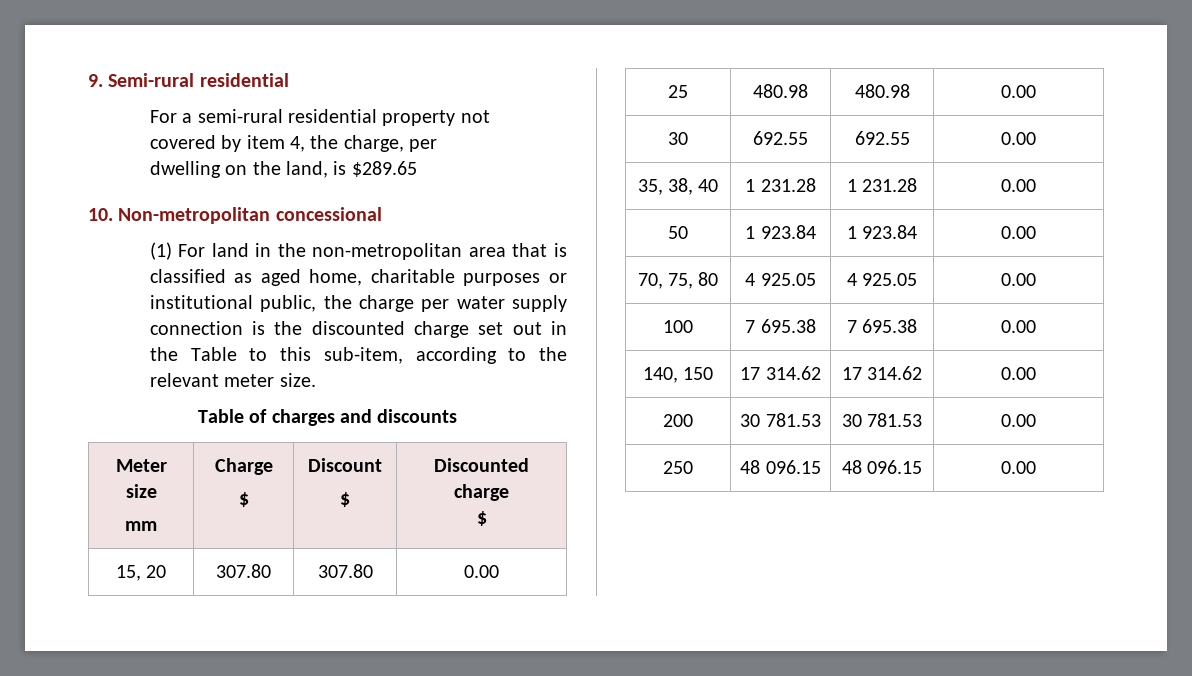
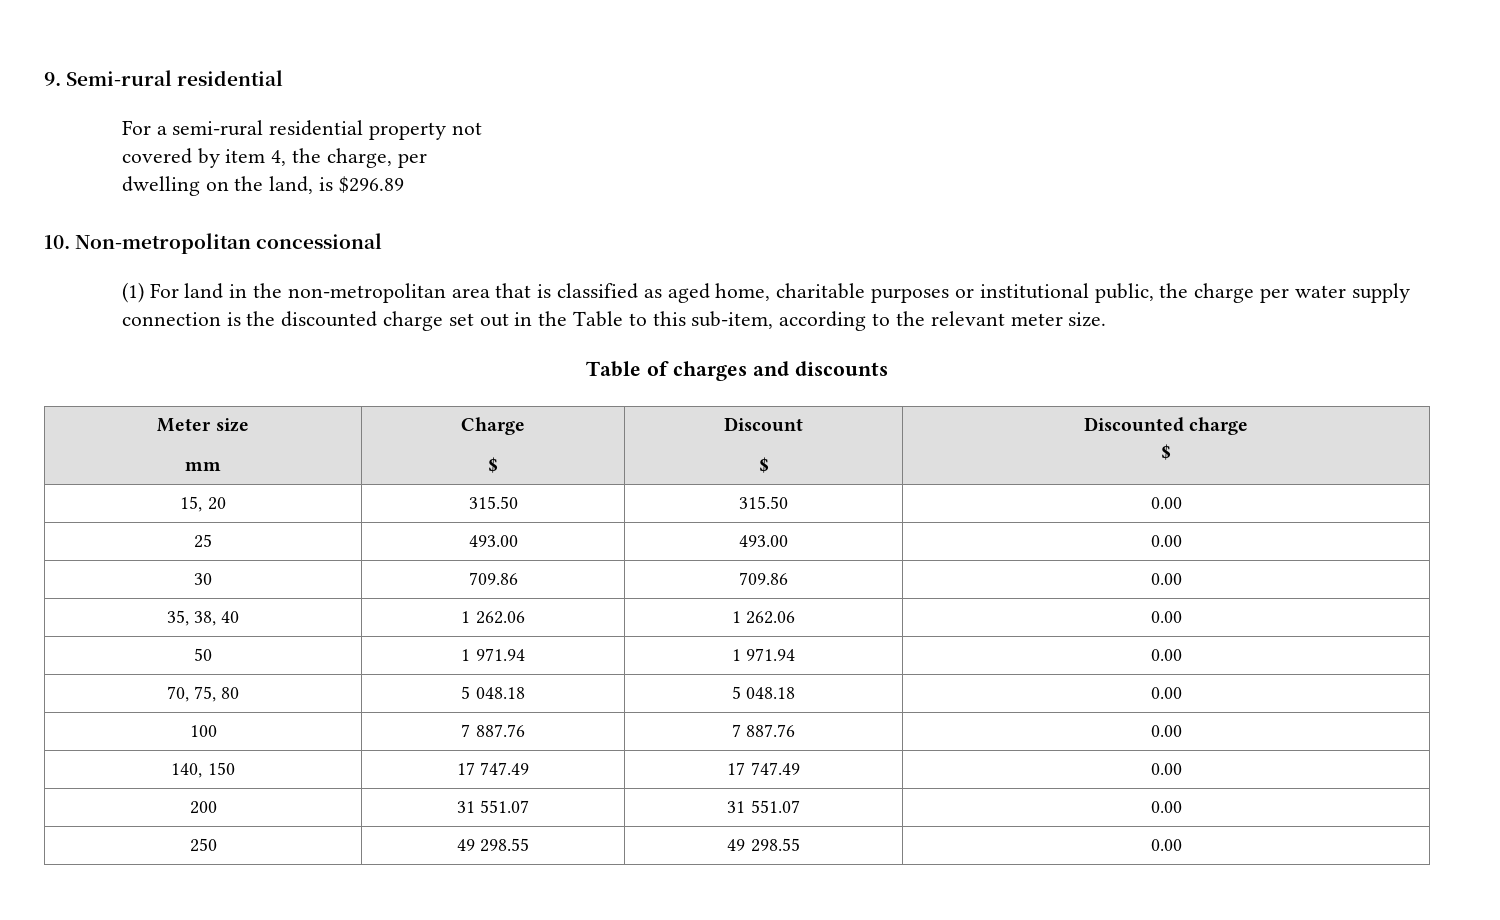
[351,161,417,177] $289.65 -> [338,176,404,193] $296.89
[216,564,271,578] [317,564,373,578] 307.80 | 307.80 -> [468,496,518,509] [739,496,788,509] 315.50 | 315.50
[753,84,808,98] [854,84,910,98] 480.98 | 480.98 -> [468,535,518,547] [739,535,788,547] 493.00 | 493.00
[753,131,808,145] [854,131,910,145] 692.55 | 692.55 -> [468,572,518,585] [739,572,788,585] 709.86 | 709.86
[760,178,816,192] [846,178,918,192] 231.28 | 1 231.28 -> [475,611,525,624] [731,611,796,624] 262.06 | 1 262.06
[760,225,816,239] [846,225,918,239] 923.84 | 1 923.84 -> [475,648,525,661] [731,648,796,661] 971.94 | 1 971.94
[745,273,816,286] [846,273,918,286] 4 925.05 | 4 925.05 -> [461,686,525,699] [731,686,796,699] 5 048.18 | 5 048.18
[760,319,816,333] [846,319,918,333] 695.38 | 7 695.38 -> [475,724,525,737] [731,724,796,737] 887.76 | 7 887.76
[765,366,821,380] [841,366,923,380] 314.62 | 17 314.62 -> [480,762,530,775] [727,762,800,775] 747.49 | 17 747.49
[740,413,821,427] [841,413,923,427] [1001,414,1036,427] [663,461,693,474] [740,460,821,474] [841,460,923,474] 30 781.53 | 30 781.53 | 0.00 // 250 | 48 096.15 | 48 096.15 -> [456,800,530,813] [727,800,800,813] [1150,801,1182,813] [189,838,217,852] [456,838,530,852] [727,838,800,852] 31 551.07 | 31 551.07 | 0.00 // 250 | 49 298.55 | 49 298.55

